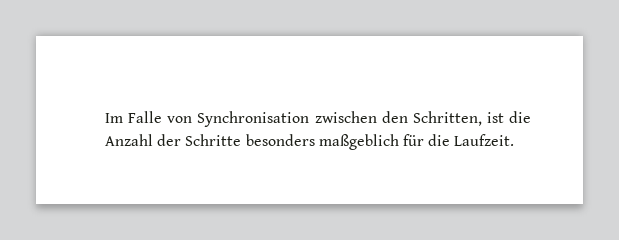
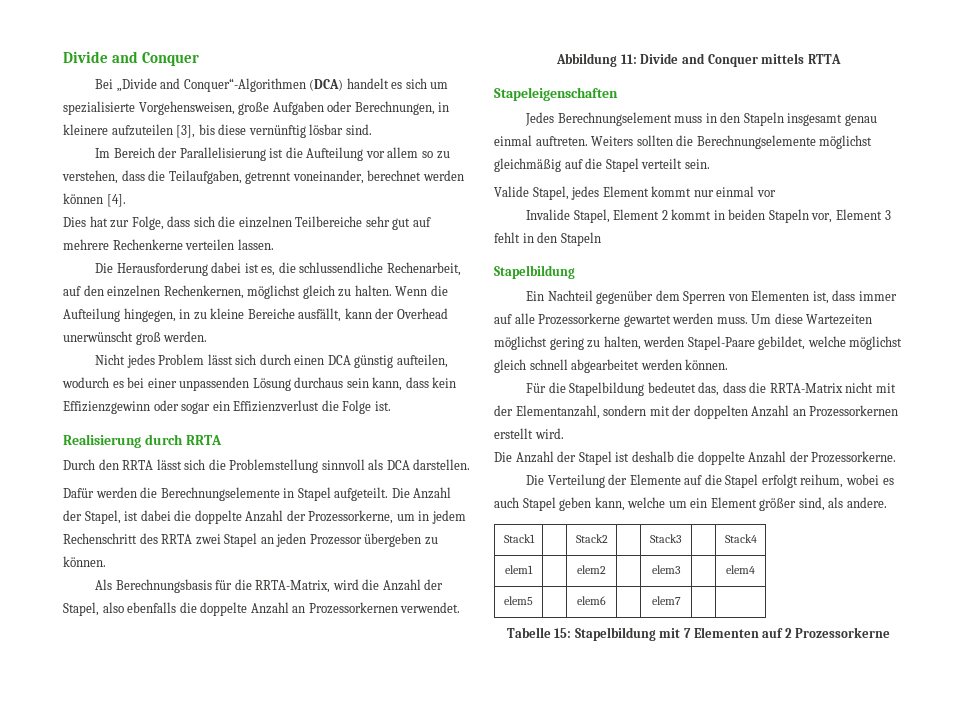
[105,111,531,127] [105,134,515,150] Im Falle von Synchronisation zwischen den Schritten, ist die Anzahl der Schritte besonders maßgeblich für die Laufzeit. -> [63,51,200,66] [95,78,449,92] [63,101,450,115] [63,124,372,138] [95,147,450,161] [62,170,464,184] [63,193,126,207] [63,216,431,230] [63,239,274,250] [95,262,461,276] [63,285,448,299] [63,308,448,322] [63,331,208,345] [95,354,448,368] [62,377,457,391] [63,400,391,414] [63,434,222,448] [63,459,471,473] [63,487,452,501] [63,510,466,524] [63,533,438,547] [63,556,106,567] [95,579,444,593] [63,602,461,616] [556,53,841,67] [494,87,618,101] [525,112,877,126] [494,135,873,149] [494,158,710,172] [494,186,776,200] [526,209,891,223] [494,232,601,246] [494,265,575,279] [526,290,897,304] [494,313,873,327] [494,336,903,350] [494,359,729,373] [526,382,896,396] [494,405,899,419] [494,428,564,439] [494,451,897,465] [526,474,894,488] [494,497,887,511] [503,534,535,543] [575,534,608,543] [650,534,682,543] [724,534,757,543] [505,565,533,574] [577,565,606,574] [651,565,681,574] [726,565,755,574] [504,596,533,605] [577,596,606,605] [651,596,681,605] [506,627,891,641] Divide and Conquer // Bei „Divide and Conquer“-Algorithmen (DCA) handelt es sich um spezialisierte Vorgehensweisen, große Aufgaben oder Berechnungen, in kleinere aufzuteilen [3], bis diese vernünftig lösbar sind. // Im Bereich der Parallelisierung ist die Aufteilung vor allem so zu verstehen, dass die Teilaufgaben, getrennt voneinander, berechnet werden können [4]. // Dies hat zur Folge, dass sich die einzelnen Teilbereiche sehr gut auf mehrere Rechenkerne verteilen lassen. // Die Herausforderung dabei ist es, die schlussendliche Rechenarbeit, auf den einzelnen Rechenkernen, möglichst gleich zu halten. Wenn die Aufteilung hingegen, in zu kleine Bereiche ausfällt, kann der Overhead unerwünscht groß werden. // Nicht jedes Problem lässt sich durch einen DCA günstig aufteilen, wodurch es bei einer unpassenden Lösung durchaus sein kann, dass kein Effizienzgewinn oder sogar ein Effizienzverlust die Folge ist. // Realisierung durch RRTA // Durch den RRTA lässt sich die Problemstellung sinnvoll als DCA darstellen. // Dafür werden die Berechnungselemente in Stapel aufgeteilt. Die Anzahl der Stapel, ist dabei die doppelte Anzahl der Prozessorkerne, um in jedem Rechenschritt des RRTA zwei Stapel an jeden Prozessor übergeben zu können. // Als Berechnungsbasis für die RRTA-Matrix, wird die Anzahl der Stapel, also ebenfalls die doppelte Anzahl an Prozessorkernen verwendet. // Abbildung 11: Divide and Conquer mittels RTTA // Stapeleigenschaften // Jedes Berechnungselement muss in den Stapeln insgesamt genau einmal auftreten. Weiters sollten die Berechnungselemente möglichst gleichmäßig auf die Stapel verteilt sein. // Valide Stapel, jedes Element kommt nur einmal vor // Invalide Stapel, Element 2 kommt in beiden Stapeln vor, Element 3 fehlt in den Stapeln // Stapelbildung // Ein Nachteil gegenüber dem Sperren von Elementen ist, dass immer auf alle Prozessorkerne gewartet werden muss. Um diese Wartezeiten möglichst gering zu halten, werden Stapel-Paare gebildet, welche möglichst gleich schnell abgearbeitet werden können. // Für die Stapelbildung bedeutet das, dass die RRTA-Matrix nicht mit der Elementanzahl, sondern mit der doppelten Anzahl an Prozessorkernen erstellt wird. // Die Anzahl der Stapel ist deshalb die doppelte Anzahl der Prozessorkerne. // Die Verteilung der Elemente auf die Stapel erfolgt reihum, wobei es auch Stapel geben kann, welche um ein Element größer sind, als andere. // Stack1 | | Stack2 | | Stack3 | | Stack4 // elem1 | | elem2 | | elem3 | | elem4 // elem5 | | elem6 | | elem7 | | // Tabelle 15: Stapelbildung mit 7 Elementen auf 2 Prozessorkerne

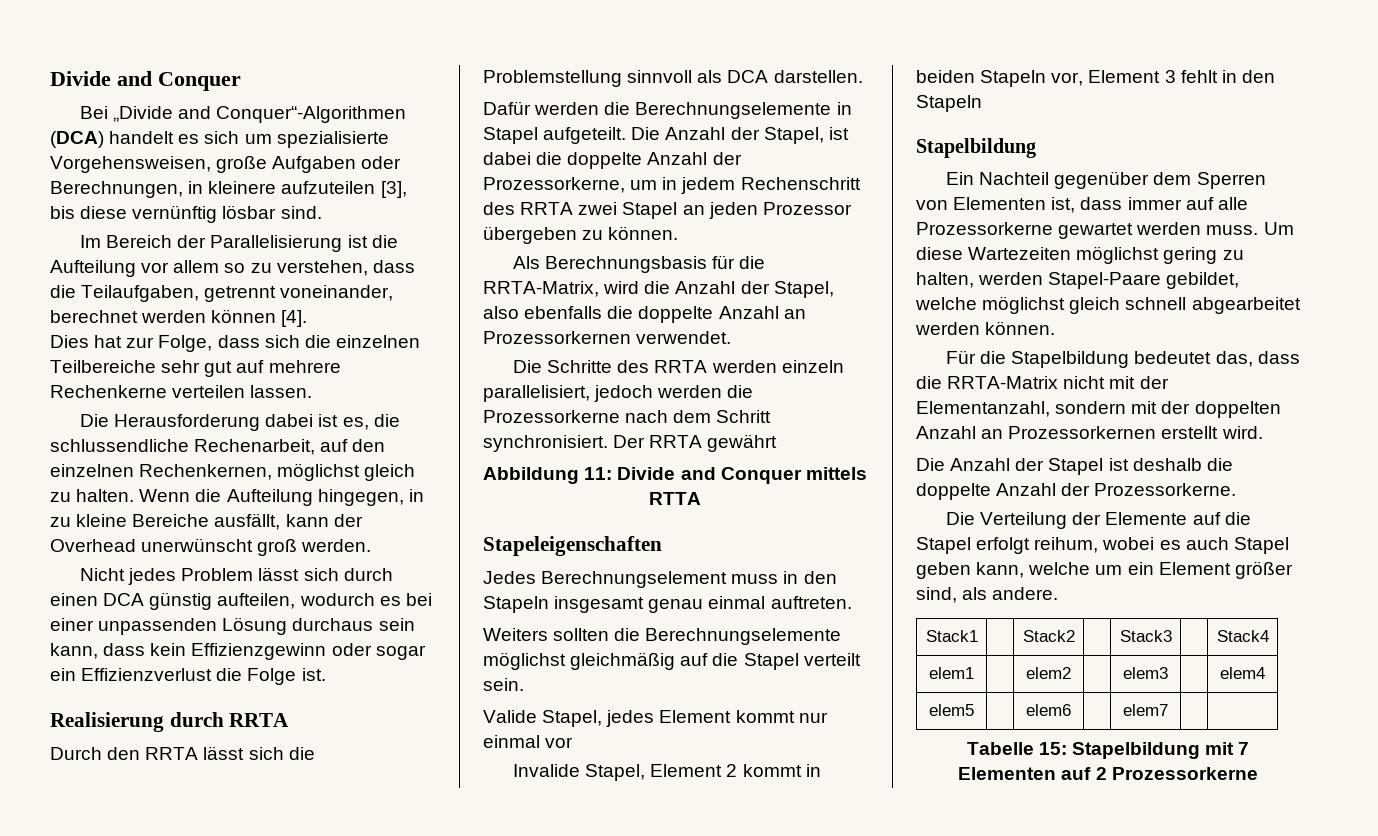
(461, 607) none -> [512,360,844,373] [483,385,754,402] [483,410,772,423] [483,434,778,452] // Die Schritte des RRTA werden einzeln parallelisiert, jedoch werden die Prozessorkerne nach dem Schritt synchronisiert. Der RRTA gewährt
(588, 141) none -> (852, 602) //

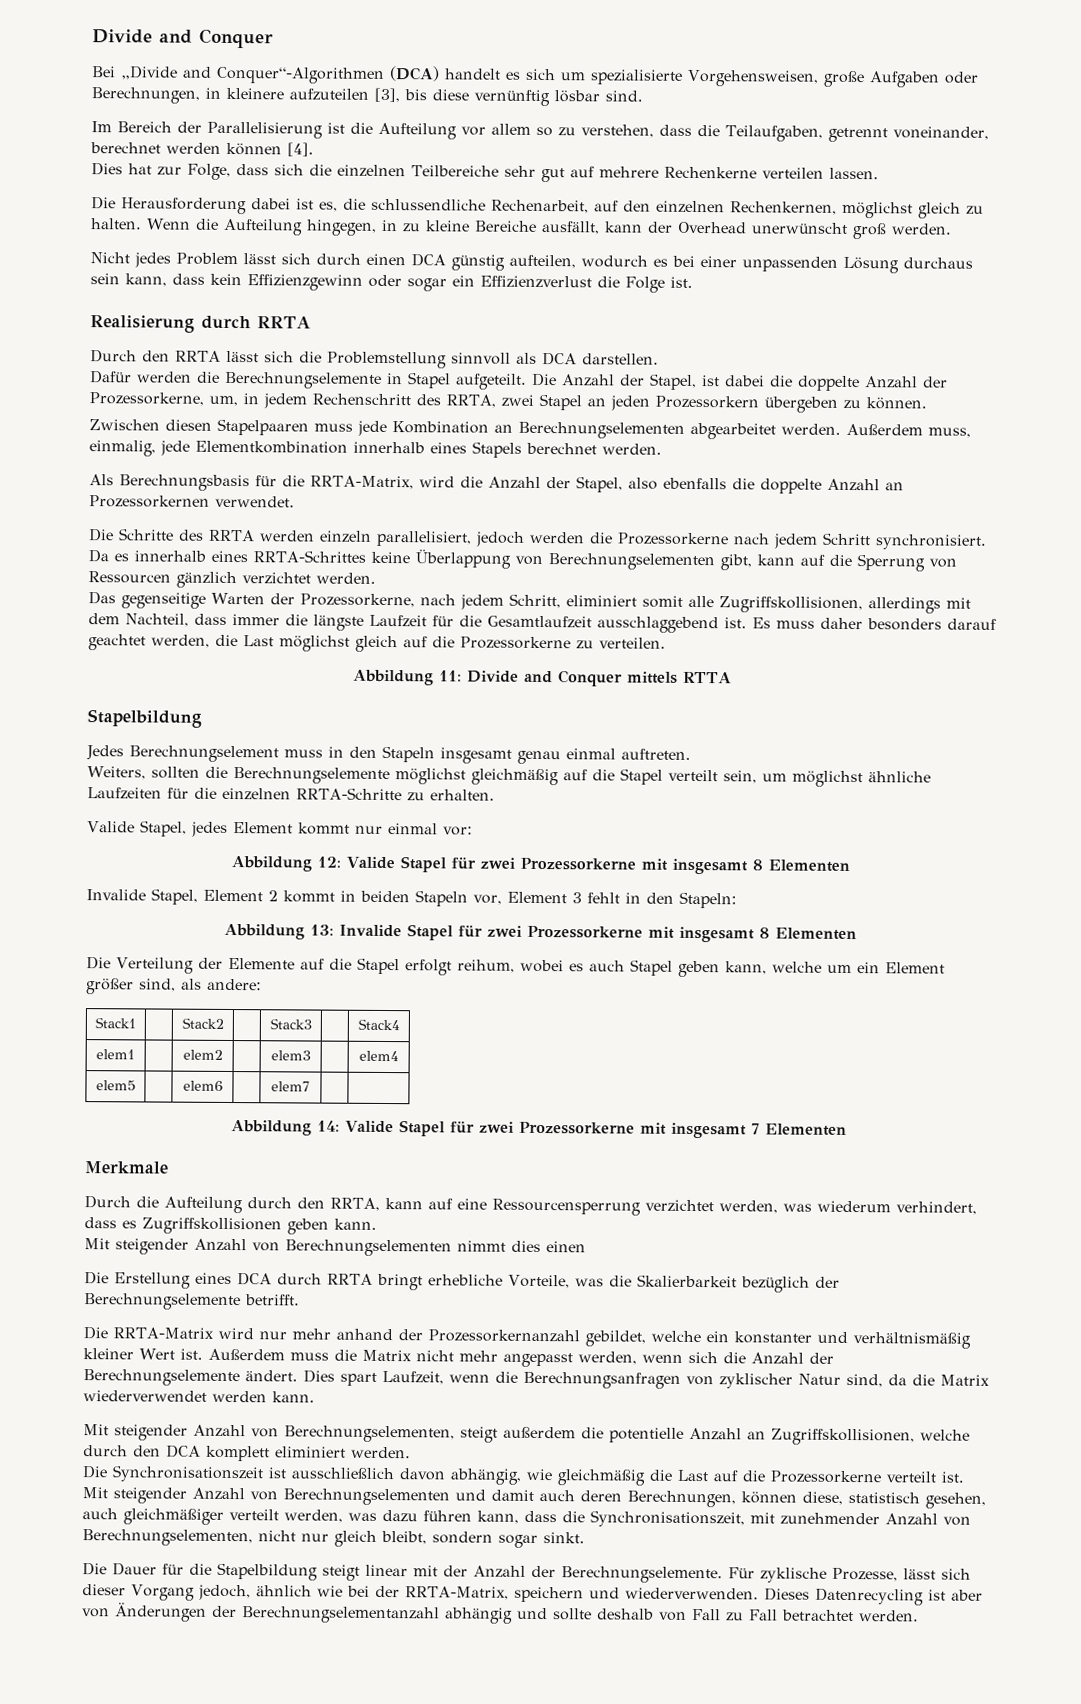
[630,180,658,190] um -> [209,395,238,407] um,
[520,202,574,215] RRTA -> [446,394,496,408] RRTA,
[762,202,852,215] Prozessor -> [654,395,759,409] Prozessorkern
(679, 233) none -> [89,418,971,440] [89,440,662,458] // Zwischen diesen Stapelpaaren muss jede Kombination an Berechnungselementen abgearbeitet werden. Außerdem muss, einmalig, jede Elementkombination innerhalb eines Stapels berechnet werden.
[673,410,712,423] dem -> [772,533,818,549] jedem
[613,434,778,452] Der RRTA gewährt -> [88,549,957,572] [88,571,376,589] [88,591,971,614] [88,613,997,634] [88,634,666,653] Da es innerhalb eines RRTA-Schrittes keine Überlappung von Berechnungselementen gibt, kann auf die Sperrung von Ressourcen gänzlich verzichtet werden. // Das gegenseitige Warten der Prozessorkerne, nach jedem Schritt, eliminiert somit alle Zugriffskollisionen, allerdings mit dem Nachteil, dass immer die längste Laufzeit für die Gesamtlaufzeit ausschlaggebend ist. Es muss daher besonders darauf geachtet werden, die Last möglichst gleich auf die Prozessorkerne zu verteilen.
[483,536,662,556] Stapeleigenschaften -> [87,709,202,728] Stapelbildung
[483,628,548,641] Weiters -> [87,766,146,780] Weiters,
[483,678,524,691] sein. -> [722,770,931,788] [87,787,495,802] sein, um möglichst ähnliche Laufzeiten für die einzelnen RRTA-Schritte zu erhalten.
[545,737,574,748] vor -> [442,826,473,836] [230,856,850,875] vor: // Abbildung 12: Valide Stapel für zwei Prozessorkerne mit insgesamt 8 Elementen
[916,95,982,112] [916,138,1036,158] [945,171,1266,189] [916,197,1248,213] [916,222,1294,239] [916,246,1244,264] [916,272,1240,289] [915,296,1301,314] [915,321,1056,335] [945,350,1300,368] [916,376,1169,389] [916,401,1281,418] [916,426,1263,439] [916,458,1233,475] [916,483,1237,500] Stapeln // Stapelbildung // Ein Nachteil gegenüber dem Sperren von Elementen ist, dass immer auf alle Prozessorkerne gewartet werden muss. Um diese Wartezeiten möglichst gering zu halten, werden Stapel-Paare gebildet, welche möglichst gleich schnell abgearbeitet werden können. // Für die Stapelbildung bedeutet das, dass die RRTA-Matrix nicht mit der Elementanzahl, sondern mit der doppelten Anzahl an Prozessorkernen erstellt wird. // Die Anzahl der Stapel ist deshalb die doppelte Anzahl der Prozessorkerne. -> [679,891,737,909] [223,923,857,943] Stapeln: // Abbildung 13: Invalide Stapel für zwei Prozessorkerne mit insgesamt 8 Elementen
[992,587,1059,600] andere. -> [207,978,262,991] andere:
[966,742,1250,759] [958,767,1258,780] Tabelle 15: Stapelbildung mit 7 Elementen auf 2 Prozessorkerne -> [231,1120,847,1139] [84,1161,168,1174] [84,1195,977,1216] [84,1217,377,1235] [84,1238,586,1257] [84,1271,840,1293] [84,1293,300,1311] [83,1326,971,1349] [83,1348,834,1368] [83,1369,990,1389] [83,1390,315,1403] [83,1424,970,1446] [83,1444,411,1462] [82,1465,965,1486] [82,1487,986,1509] [82,1508,971,1528] [82,1529,585,1548] [82,1562,971,1584] [82,1584,983,1606] [82,1602,919,1624] Abbildung 14: Valide Stapel für zwei Prozessorkerne mit insgesamt 7 Elementen // Merkmale // Durch die Aufteilung durch den RRTA, kann auf eine Ressourcensperrung verzichtet werden, was wiederum verhindert, dass es Zugriffskollisionen geben kann. // Mit steigender Anzahl von Berechnungselementen nimmt dies einen // Die Erstellung eines DCA durch RRTA bringt erhebliche Vorteile, was die Skalierbarkeit bezüglich der Berechnungselemente betrifft. // Die RRTA-Matrix wird nur mehr anhand der Prozessorkernanzahl gebildet, welche ein konstanter und verhältnismäßig kleiner Wert ist. Außerdem muss die Matrix nicht mehr angepasst werden, wenn sich die Anzahl der Berechnungselemente ändert. Dies spart Laufzeit, wenn die Berechnungsanfragen von zyklischer Natur sind, da die Matrix wiederverwendet werden kann. // Mit steigender Anzahl von Berechnungselementen, steigt außerdem die potentielle Anzahl an Zugriffskollisionen, welche durch den DCA komplett eliminiert werden. // Die Synchronisationszeit ist ausschließlich davon abhängig, wie gleichmäßig die Last auf die Prozessorkerne verteilt ist. Mit steigender Anzahl von Berechnungselementen und damit auch deren Berechnungen, können diese, statistisch gesehen, auch gleichmäßiger verteilt werden, was dazu führen kann, dass die Synchronisationszeit, mit zunehmender Anzahl von Berechnungselementen, nicht nur gleich bleibt, sondern sogar sinkt. // Die Dauer für die Stapelbildung steigt linear mit der Anzahl der Berechnungselemente. Für zyklische Prozesse, lässt sich dieser Vorgang jedoch, ähnlich wie bei der RRTA-Matrix, speichern und wiederverwenden. Dieses Datenrecycling ist aber von Änderungen der Berechnungselementanzahl abhängig und sollte deshalb von Fall zu Fall betrachtet werden.

